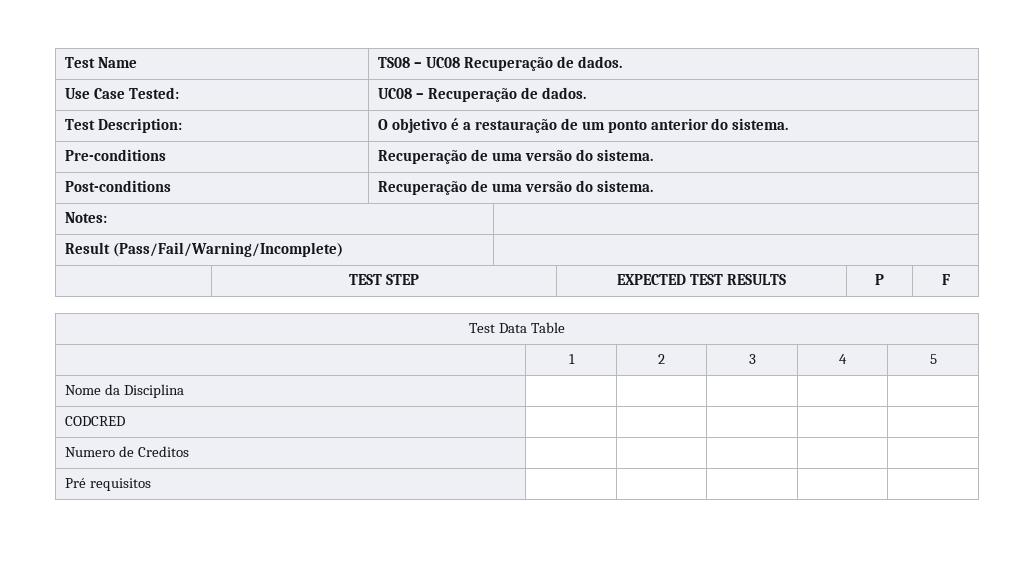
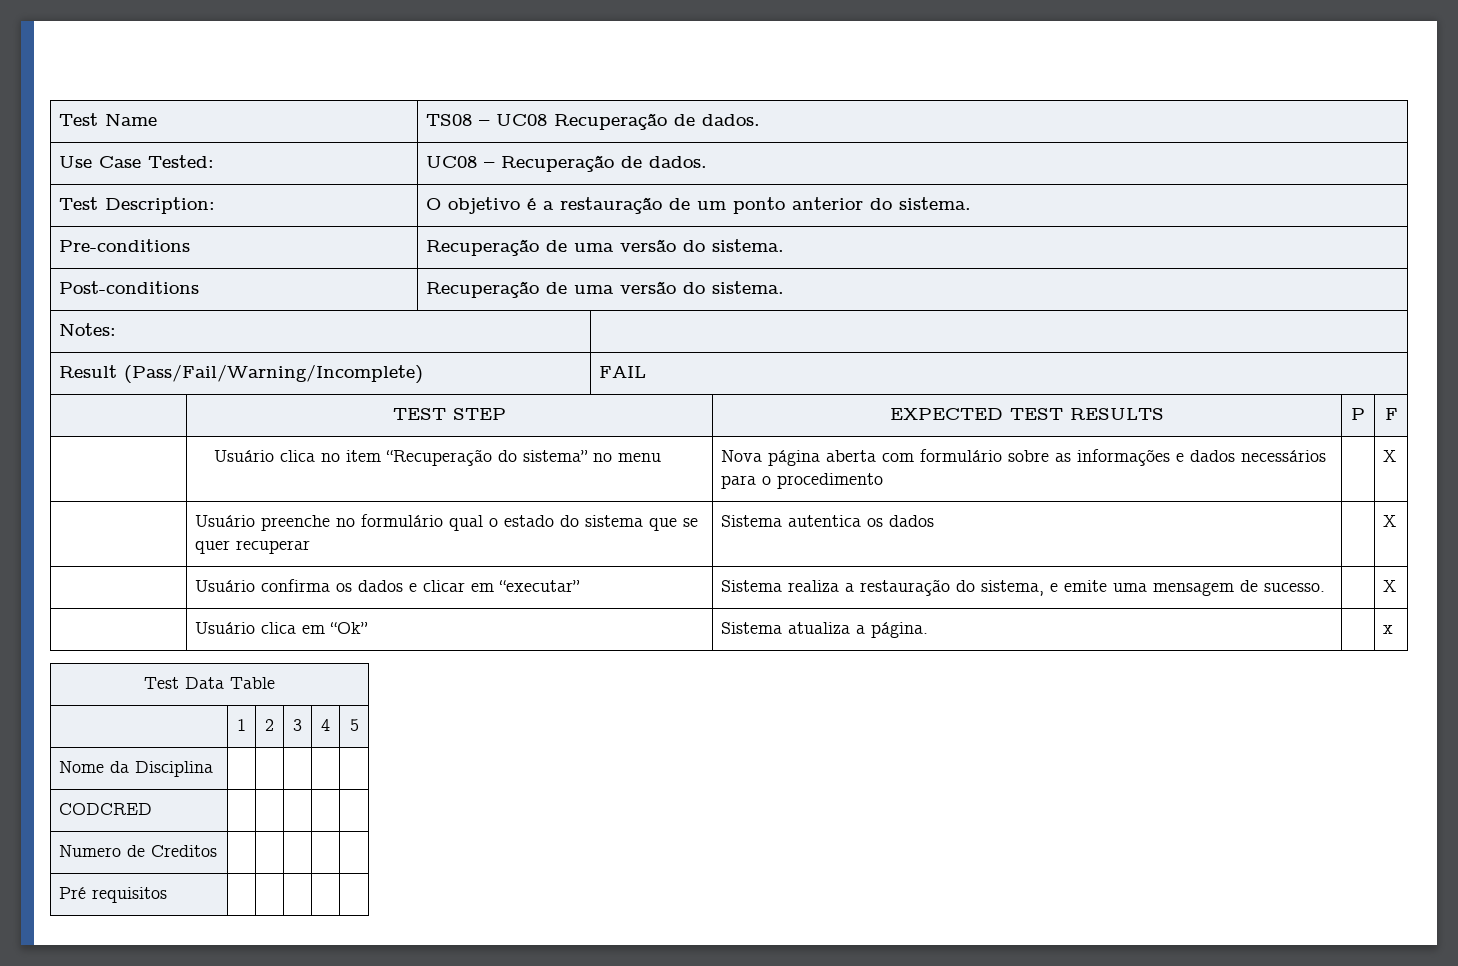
(344, 249) none -> [599,366,647,378] FAIL
(950, 279) none -> [213,449,661,466] [721,449,1327,466] [721,473,884,489] [1383,450,1397,462] [195,514,699,531] [195,540,311,554] [721,515,935,527] [1383,515,1397,527] [195,579,581,592] [721,579,1326,596] [1383,580,1397,592] [195,622,369,634] [721,622,929,638] [1383,625,1394,634] // | Usuário clica no item “Recuperação do sistema” no menu | Nova página aberta com formulário sobre as informações e dados necessários para o procedimento | | X // | Usuário preenche no formulário qual o estado do sistema que se quer recuperar | Sistema autentica os dados | | X // | Usuário confirma os dados e clicar em “executar” | Sistema realiza a restauração do sistema, e emite uma mensagem de sucesso. | | X // | Usuário clica em “Ok” | Sistema atualiza a página. | | x

